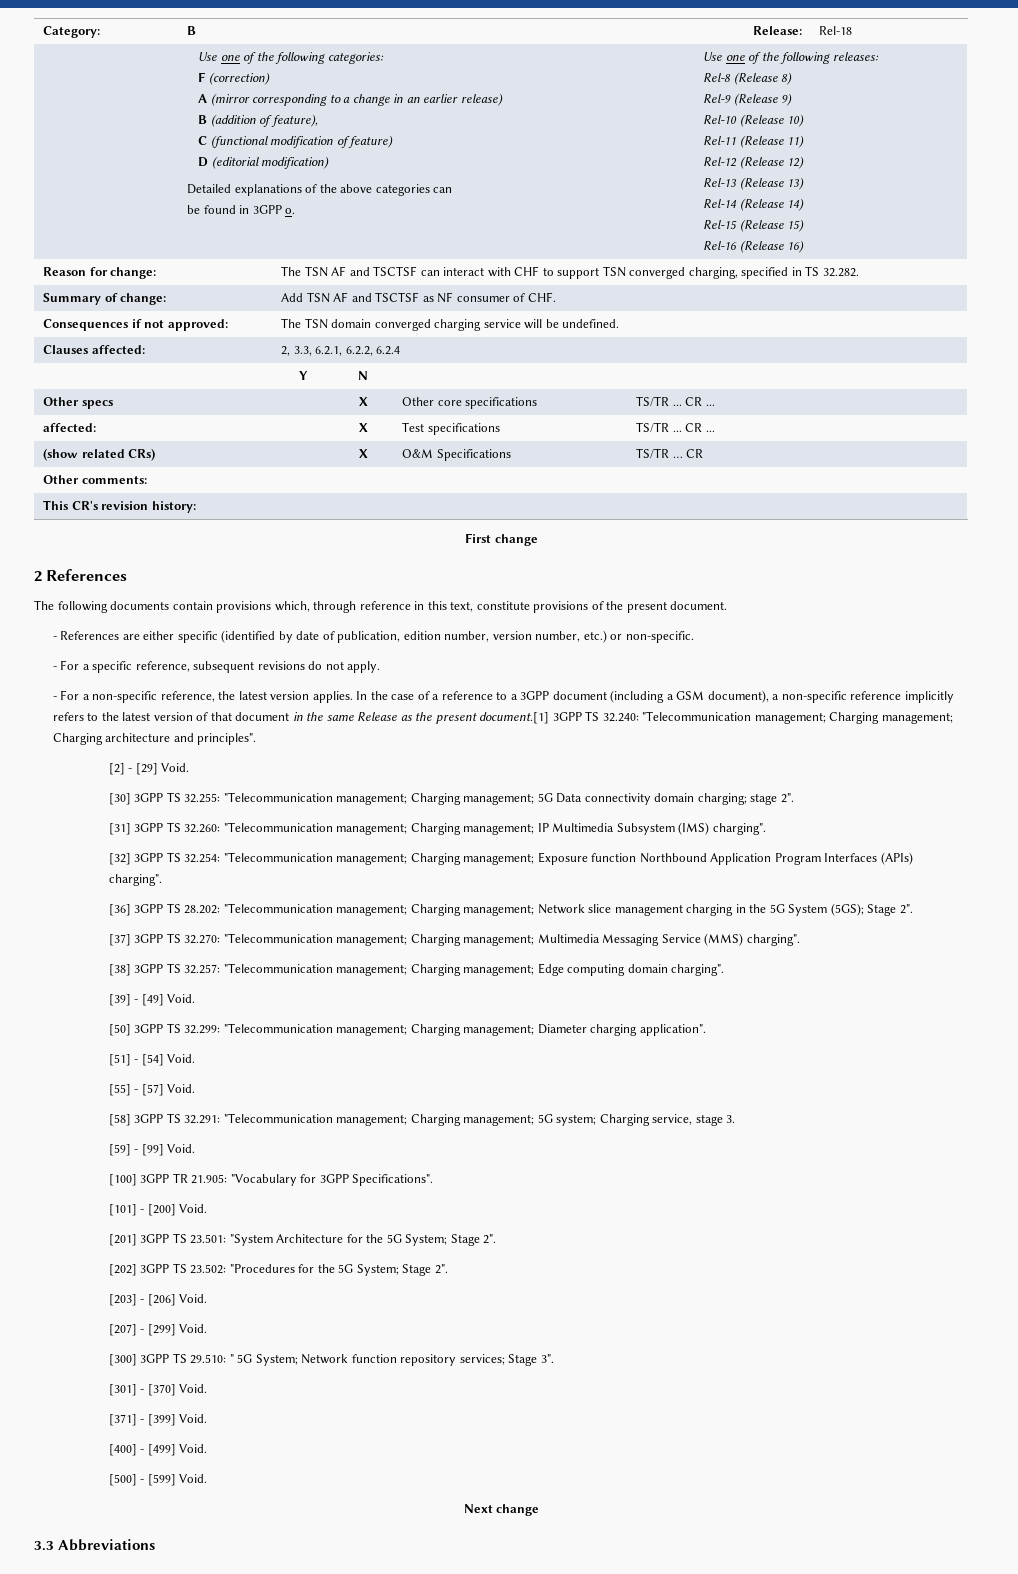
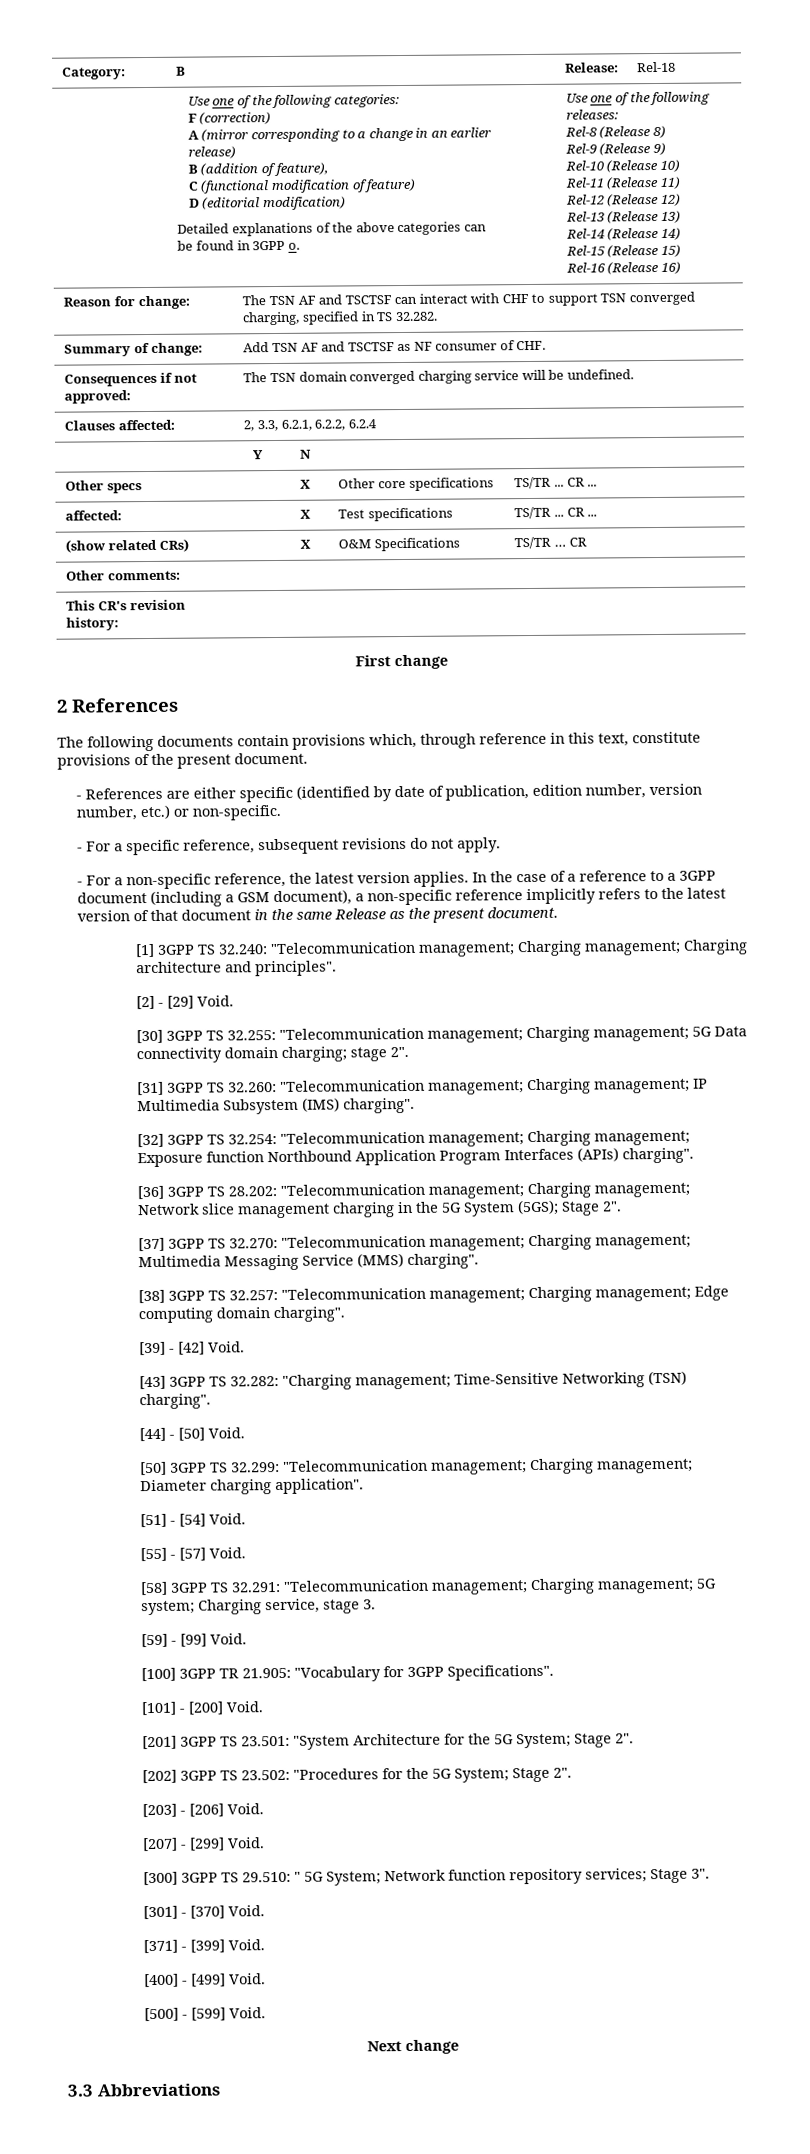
[479,712,550,724] document.[1] -> [487,906,559,919] [134,943,155,958] document. // [1]
[141,994,164,1006] [49] -> [177,1341,245,1355] [138,1370,687,1390] [138,1393,211,1410] [138,1427,205,1442] [42] Void. // [43] 3GPP TS 32.282: "Charging management; Time-Sensitive Networking (TSN) charging". // [44] - [50]

